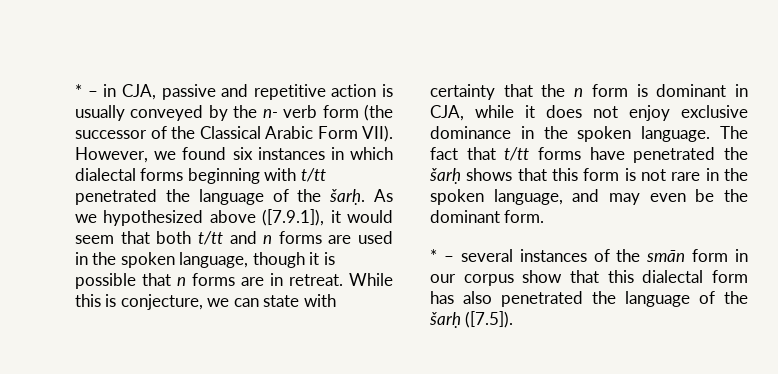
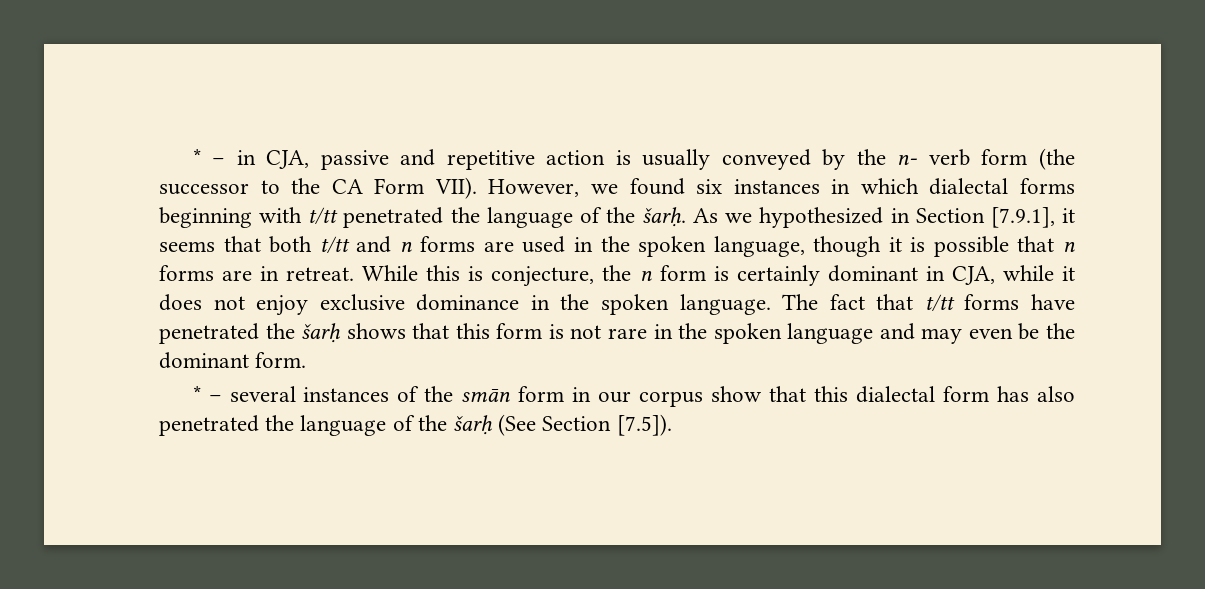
[150,126,313,139] of the Classical Arabic -> [260,178,363,194] to the CA
[209,209,393,226] [75,235,114,244] above ([7.9.1]), it would seem -> [890,207,1075,228] [159,241,215,252] in Section [7.9.1], it seems
[207,294,336,307] [430,84,533,100] we can state with certainty that -> (595, 276) none
(648, 90) none -> [736,265,820,286] certainly
[493,189,563,205] language, -> [787,323,874,344] language
[465,311,514,328] ([7.5]). -> [498,414,672,436] (See Section [7.5]).

